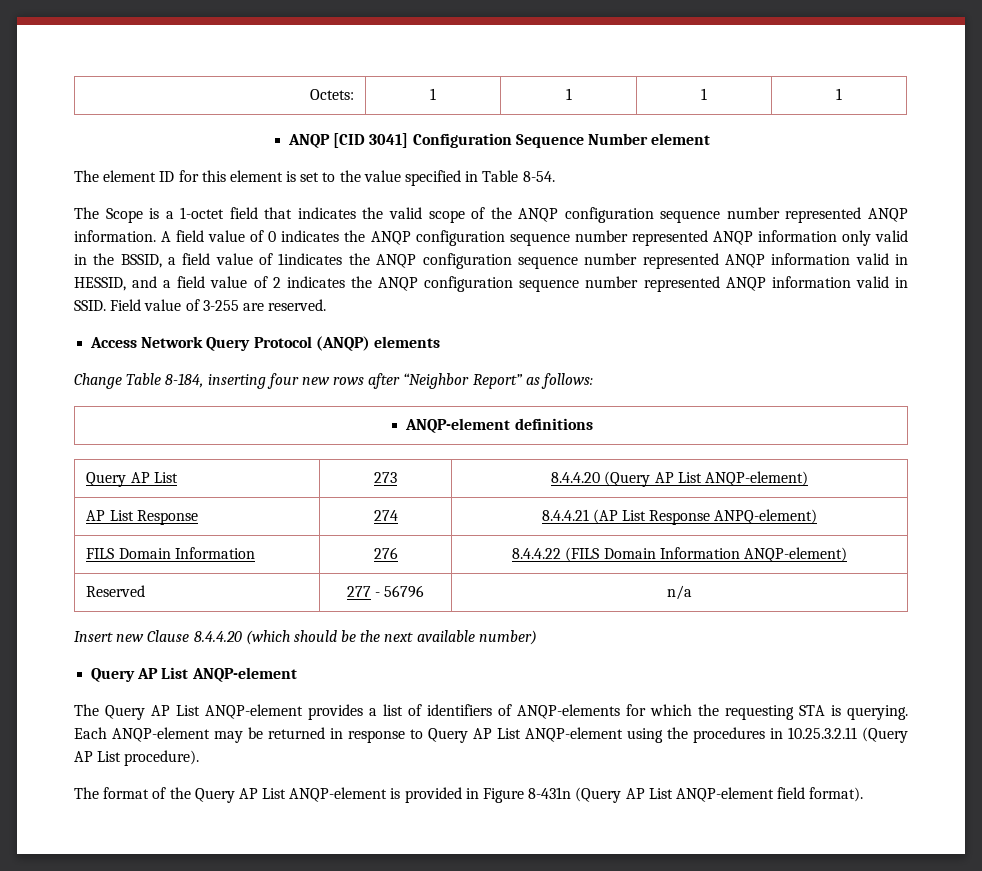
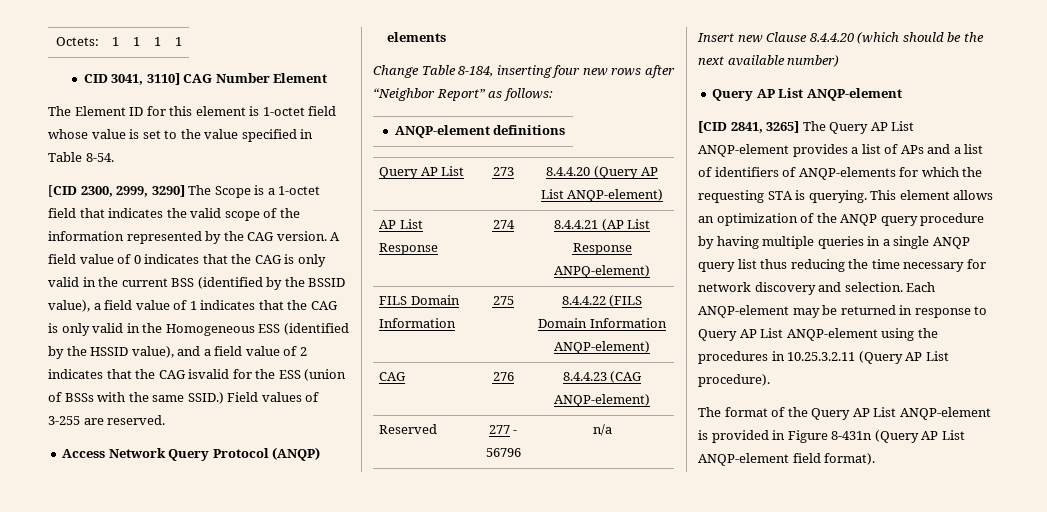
[287,133,711,148] [74,170,157,182] ANQP [CID 3041] Configuration Sequence Number element // The element -> [83,73,328,85] [48,106,126,116] CID 3041, 3110] CAG Number Element // The Element
(297, 176) none -> [262,106,337,116] [48,129,140,139] 1-octet field whose value is
(555, 176) none -> [48,185,185,197] [CID 2300, 2999, 3290]
[518,207,908,223] [74,230,156,242] ANQP configuration sequence number represented ANQP information. -> [48,231,327,244] information represented by the CAG version.
[344,230,908,246] [74,253,909,269] [74,277,126,291] the ANQP configuration sequence number represented ANQP information only valid in the BSSID, a field value of 1indicates the ANQP configuration sequence number represented ANQP information valid in HESSID, -> [202,254,326,267] [48,277,346,290] [48,300,338,312] [48,323,349,336] [48,346,174,359] that the CAG is only valid in the current BSS (identified by the BSSID value), a field value of 1 indicates that the CAG is only valid in the Homogeneous ESS (identified by the HSSID value),
[350,276,909,292] [74,299,182,311] the ANQP configuration sequence number represented ANQP information valid in SSID. Field value -> [106,369,347,381] [48,392,302,404] that the CAG isvalid for the ESS (union of BSSs with the same SSID.) Field values
[373,547,398,559] 276 -> [492,296,514,305] 275
(847, 554) none -> [379,372,407,381] [492,372,514,381] [562,371,643,383] [554,394,650,407] // CAG | 276 | 8.4.4.23 (CAG ANQP-element)
(297, 674) none -> [698,121,800,133] [CID 2841, 3265]
(422, 710) none -> [900,144,984,154] [698,167,712,177] APs and a list of
(908, 712) none -> [870,190,994,200] [698,213,985,226] [698,236,970,249] [698,259,986,272] [698,282,903,295] This element allows an optimization of the ANQP query procedure by having multiple queries in a single ANQP query list thus reducing the time necessary for network discovery and selection.

